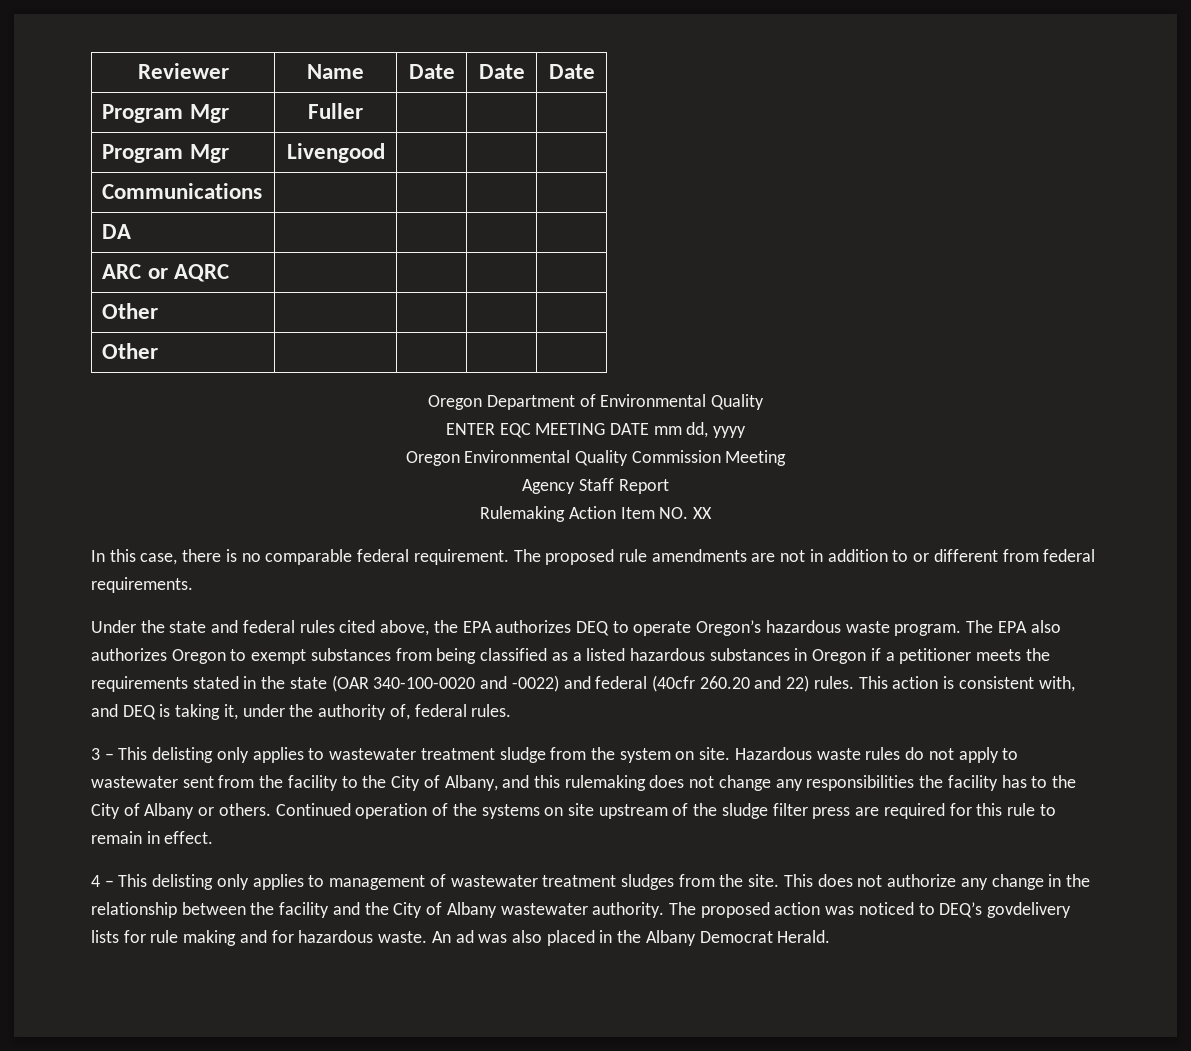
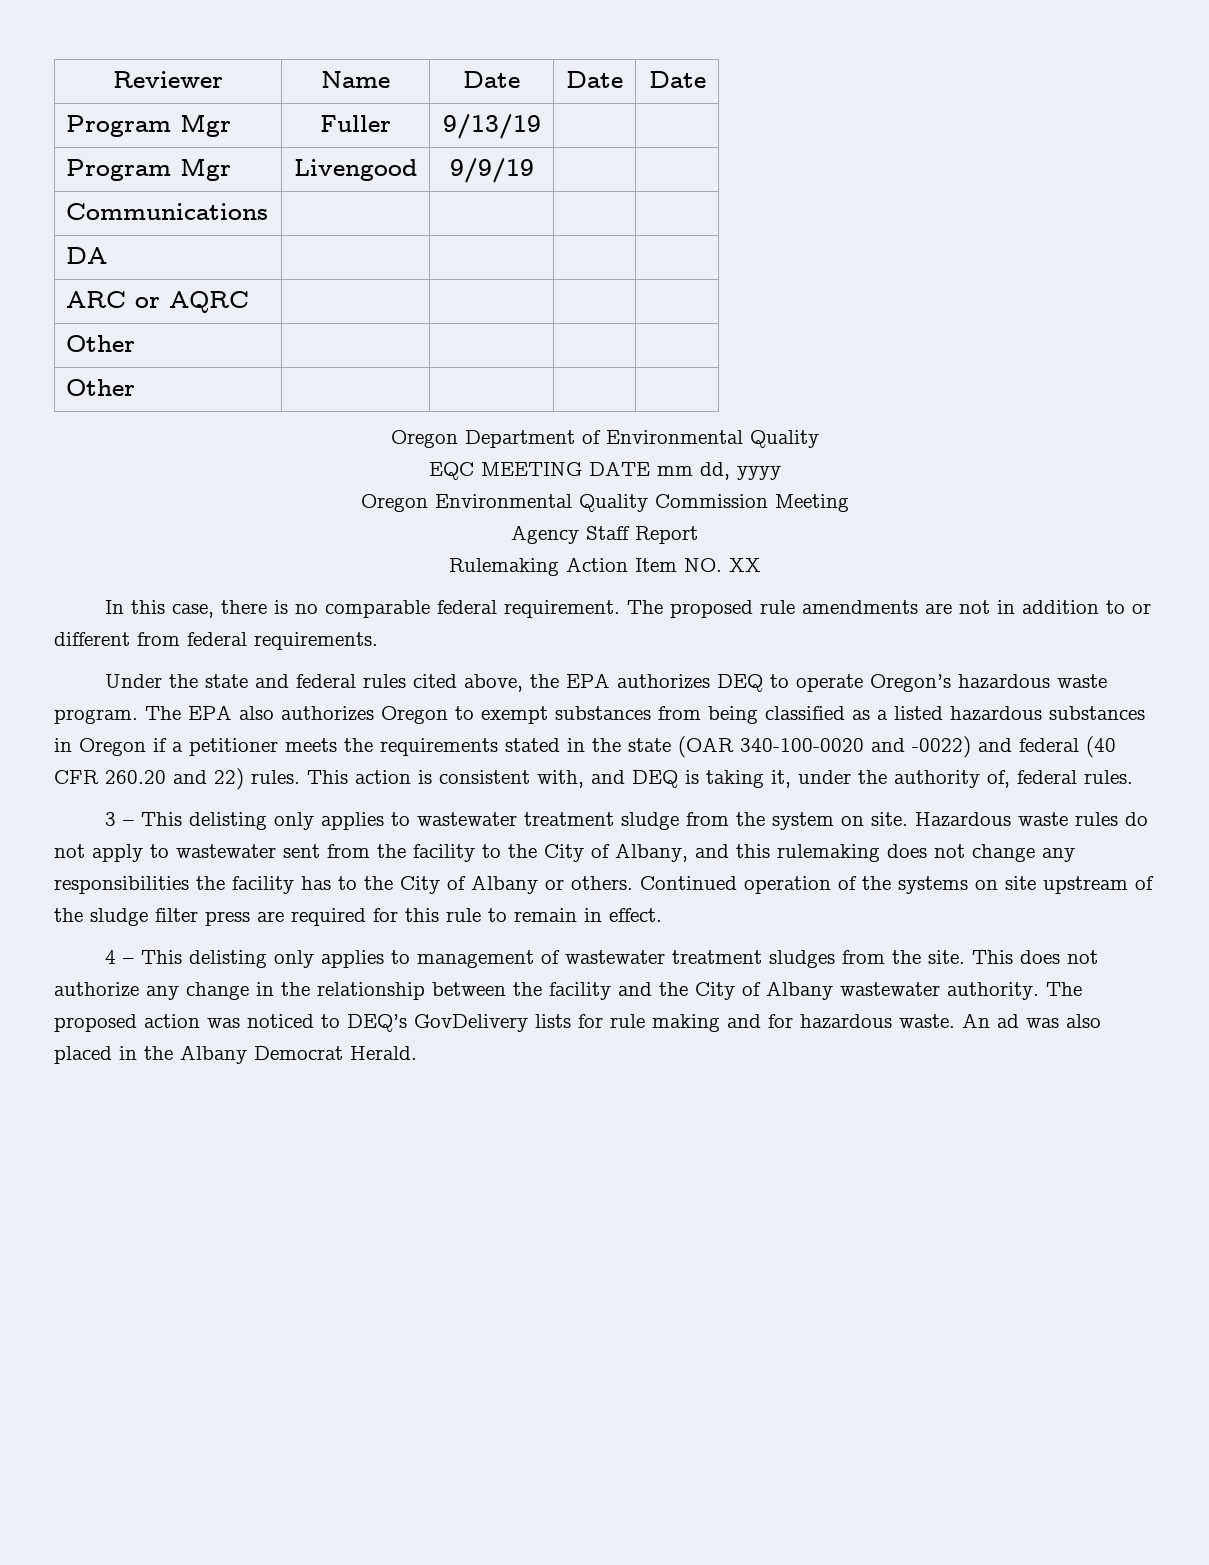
(363, 111) none -> [442,114,541,139] 9/13/19
(385, 153) none -> [449,158,534,183] 9/9/19
[445,423,495,435] ENTER -> (819, 439) none
[651,675,695,692] (40cfr -> [1086,736,1116,758] [54,770,99,784] (40 CFR
[987,902,1072,918] govdelivery -> [414,1014,528,1032] GovDelivery

